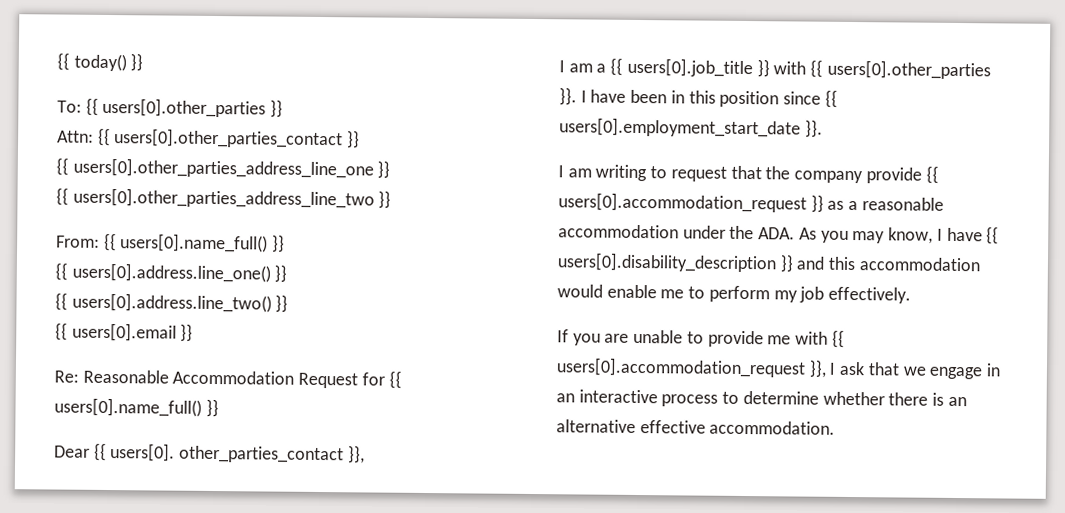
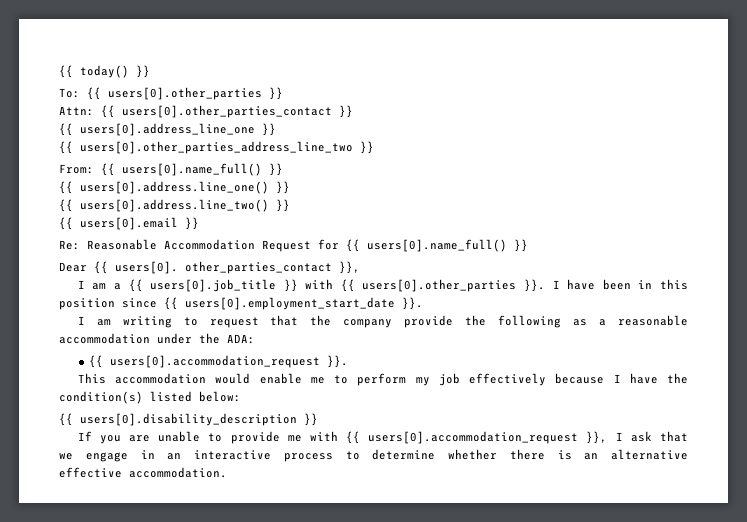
[72,157,374,179] users[0].other_parties_address_line_one -> [80,123,255,136] users[0].address_line_one
[925,165,939,184] [558,192,824,213] {{ users[0].accommodation_request }} -> [465,315,562,328] the following
[758,226,1000,245] [557,252,857,273] ADA. As you may know, I have {{ users[0].disability_description }} and this -> [227,334,255,344] [89,355,349,368] [77,373,106,384] ADA: // {{ users[0].accommodation_request }}. // This
[828,286,912,304] effectively. -> [469,373,689,386] [59,391,241,404] [59,413,318,426] effectively because I have the condition(s) listed below: // {{ users[0].disability_description }}

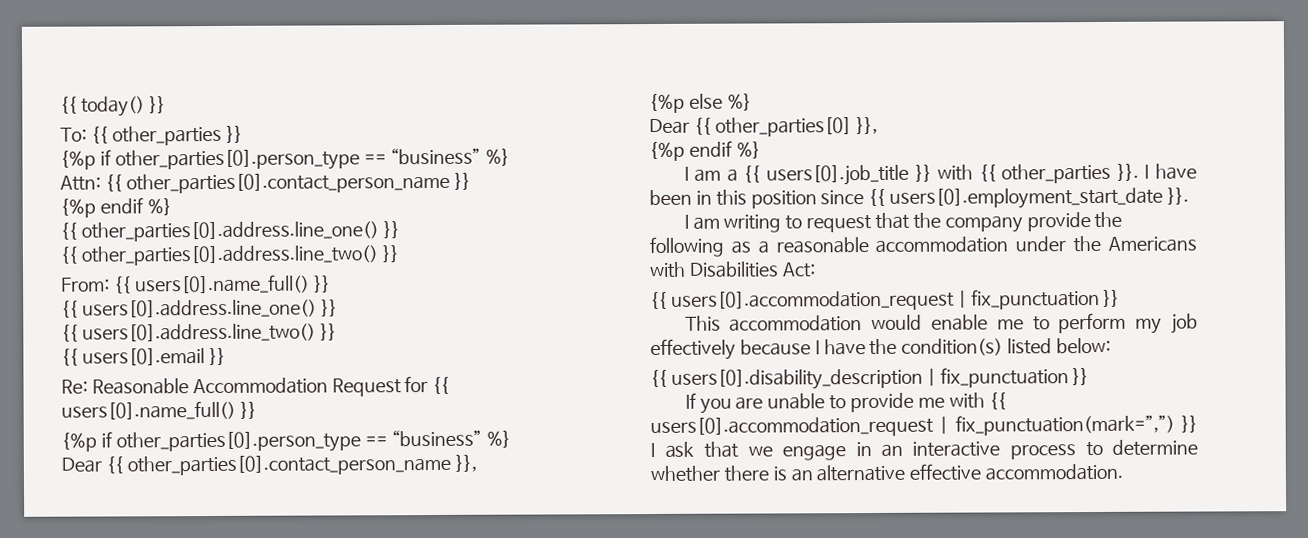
[108,87,283,100] [59,105,353,118] [59,123,276,136] [59,141,353,154] users[0].other_parties }} // Attn: {{ users[0].other_parties_contact }} // {{ users[0].address_line_one }} // {{ users[0].other_parties_address_line_two -> [111,125,243,146] [60,147,511,171] [60,172,471,194] [60,197,172,218] [60,221,400,242] [60,245,378,266] other_parties }} // {%p if other_parties[0].person_type == “business” %} // Attn: {{ other_parties[0].contact_person_name }} // {%p endif %} // {{ other_parties[0].address.line_one() }} // {{ other_parties[0].address.line_two()
[59,261,360,274] // Dear {{ users[0]. other_parties_contact }}, -> [61,429,512,453] [61,454,477,476] [649,93,752,114] [649,116,878,137] [649,140,761,162] // {%p if other_parties[0].person_type == “business” %} // Dear {{ other_parties[0].contact_person_name }}, // {%p else %} // Dear {{ other_parties[0] }}, // {%p endif %}
[362,279,517,292] users[0].other_parties -> [1001,163,1112,184] other_parties
[227,334,255,344] [89,355,349,368] ADA: // {{ users[0].accommodation_request }}. -> [1108,236,1198,252] [649,261,816,279] [650,288,1121,311] Americans with Disabilities Act: // {{ users[0].accommodation_request | fix_punctuation }}
(297, 419) none -> [926,367,1069,388] | fix_punctuation
[586,431,608,444] }}, -> [939,414,1198,436] | fix_punctuation(mark=”,”) }}

